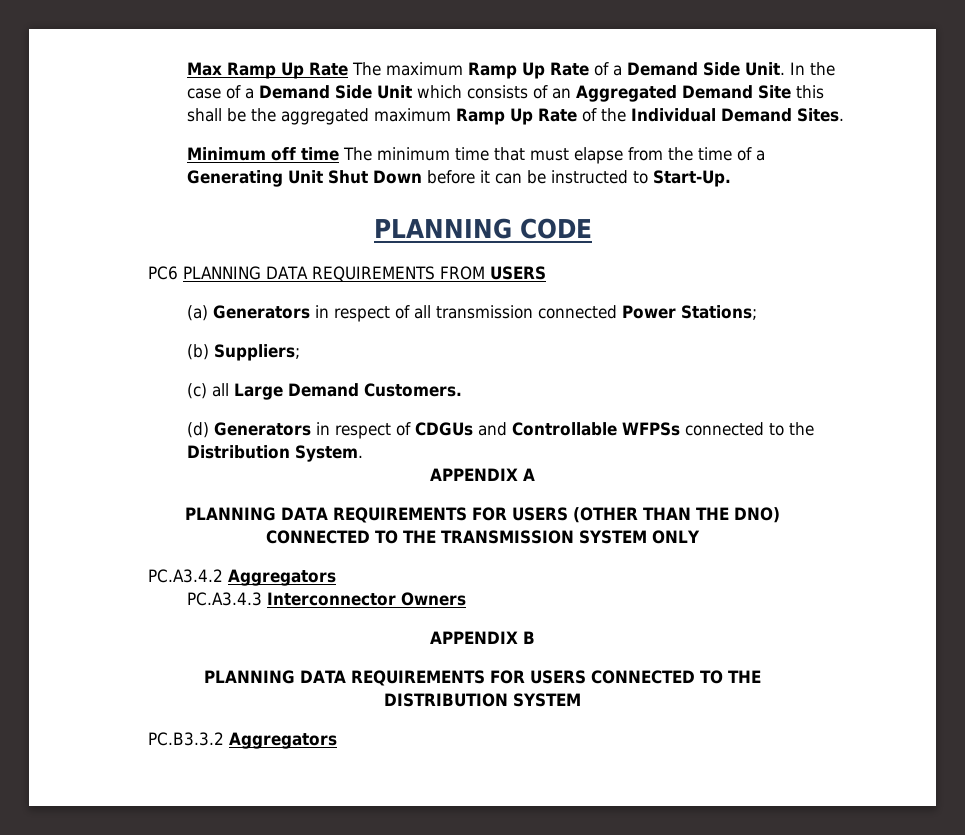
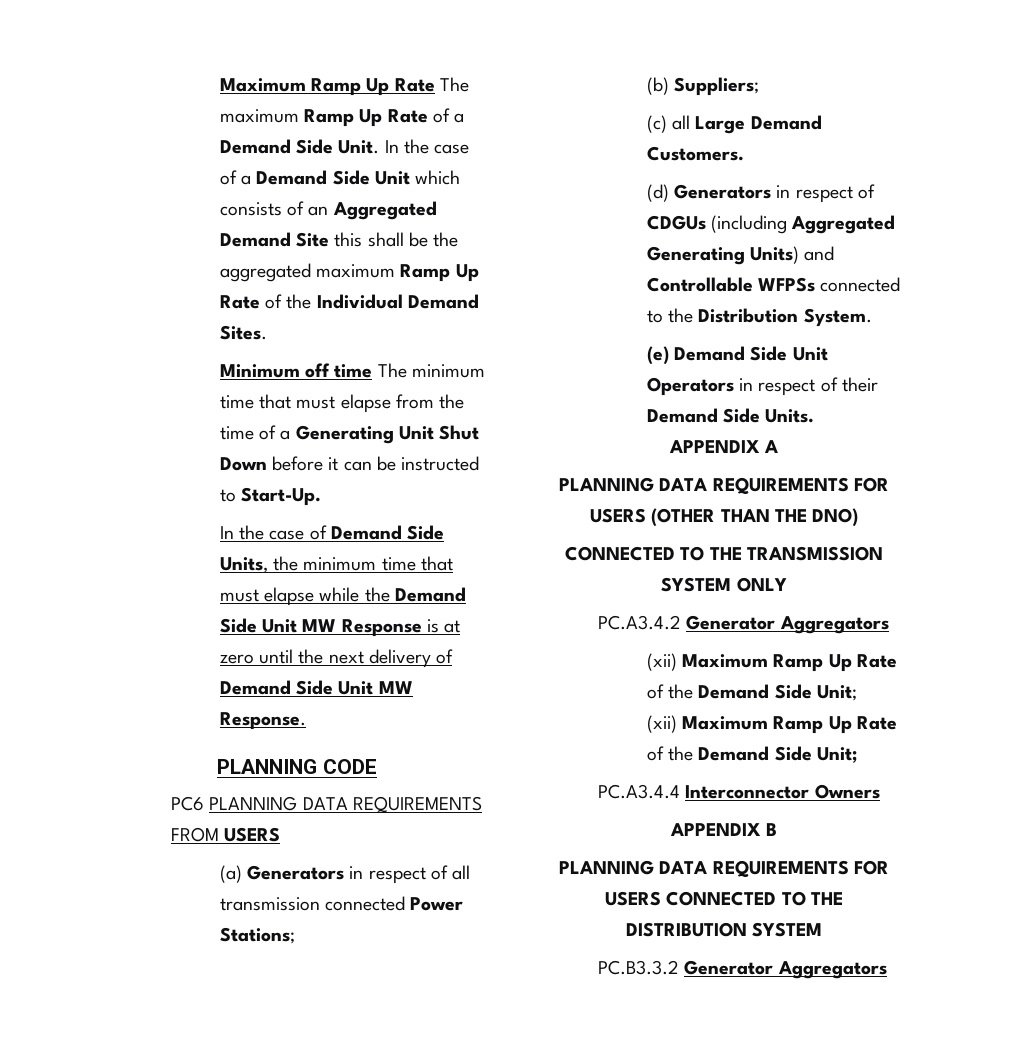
[186,62,222,76] Max -> [219,78,306,92] Maximum
(731, 178) none -> [219,525,445,540] [219,556,453,573] [219,587,466,606] [219,618,461,637] [219,649,454,668] [219,680,413,695] [219,712,306,730] // In the case of Demand Side Units, the minimum time that must elapse while the Demand Side Unit MW Response is at zero until the next delivery of Demand Side Unit MW Response.
(473, 429) none -> [711,215,896,234] [646,246,800,265] (including Aggregated Generating Units)
(363, 453) none -> [646,346,828,365] [646,377,878,396] [646,408,815,423] // (e) Demand Side Unit Operators in respect of their Demand Side Units.
(224, 576) none -> [686,615,776,630] Generator
[186,592,262,606] PC.A3.4.3 -> [646,653,897,672] [646,684,857,701] [646,715,897,734] [646,746,858,763] [598,784,681,799] (xii) Maximum Ramp Up Rate of the Demand Side Unit; // (xii) Maximum Ramp Up Rate of the Demand Side Unit; // PC.A3.4.4
(225, 739) none -> [684,960,774,975] Generator

